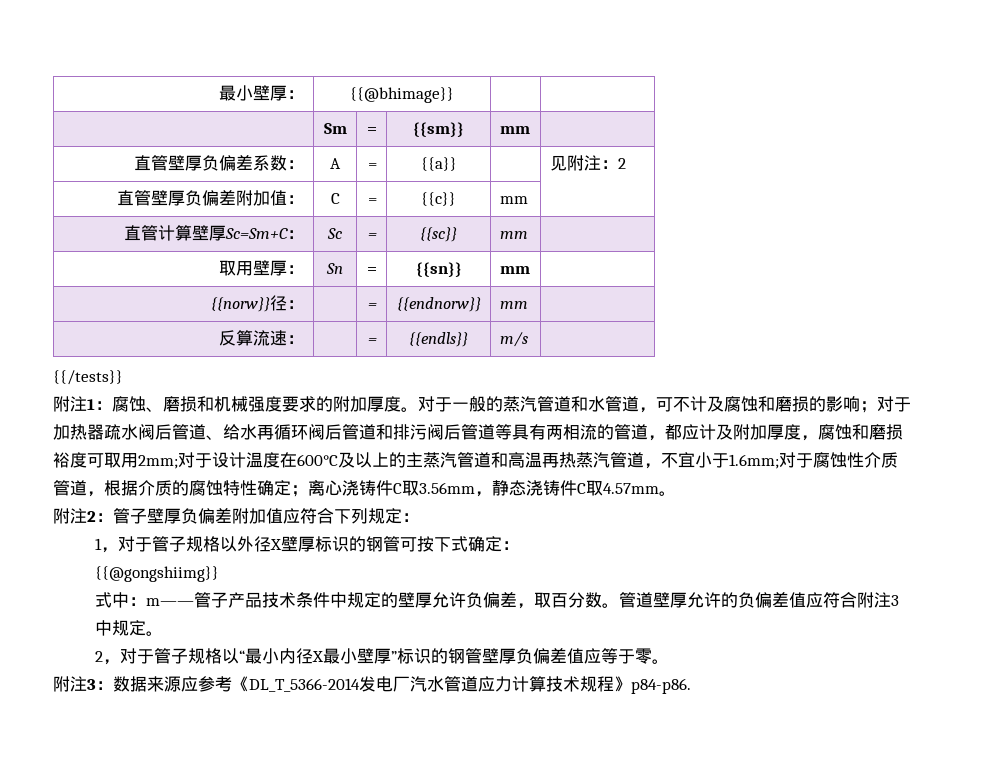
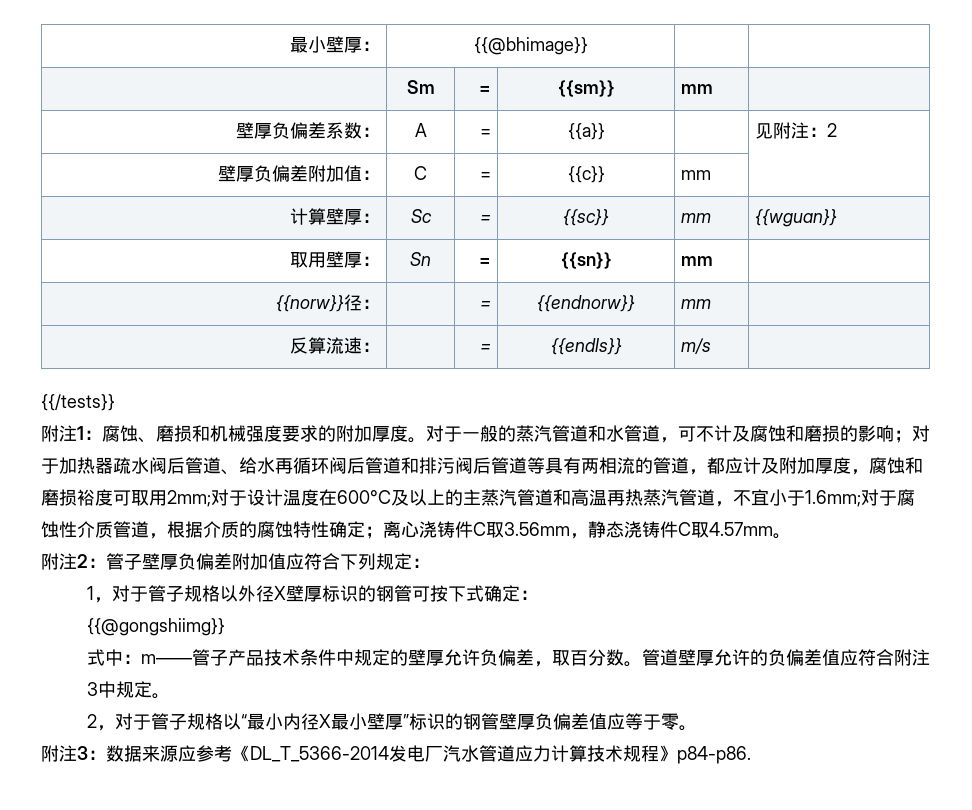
[134,155,169,171] 直管 -> (714, 89) none
[117,190,152,206] 直管 -> (838, 130) none
[124,225,159,241] 直管 -> (712, 175) none
[225,228,289,239] Sc=Sm+C -> (362, 217) none
(528, 235) none -> [755,209,838,227] {{wguan}}

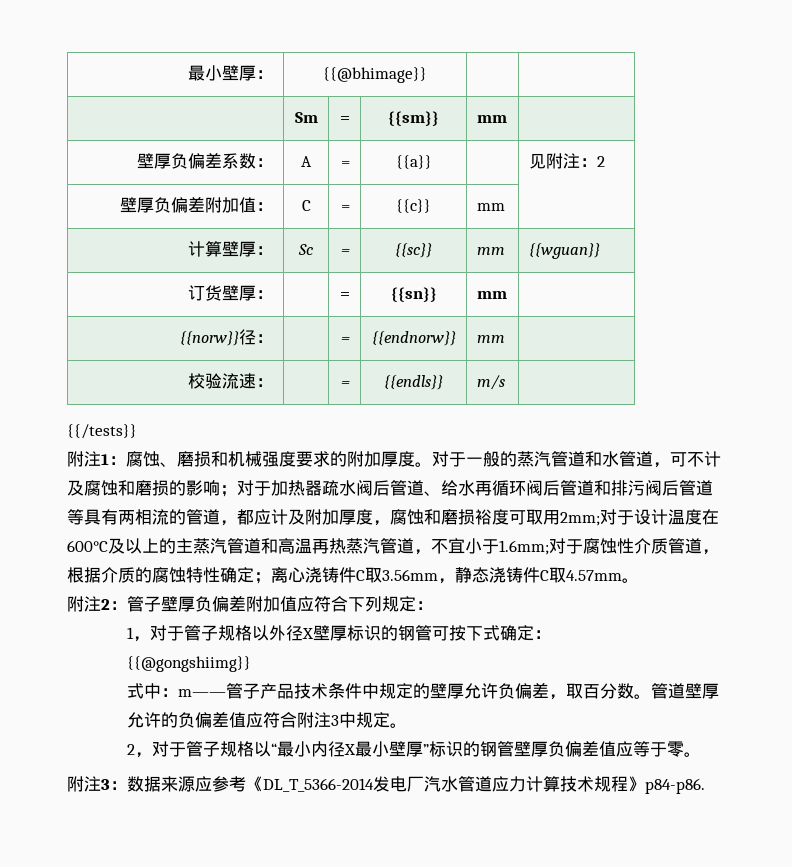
[289,251,380,268] [410,252,431,266] 取用壁厚： | Sn -> [188,285,274,301] 订货壁厚： |
[289,337,326,354] 反算 -> [188,373,223,389] 校验

